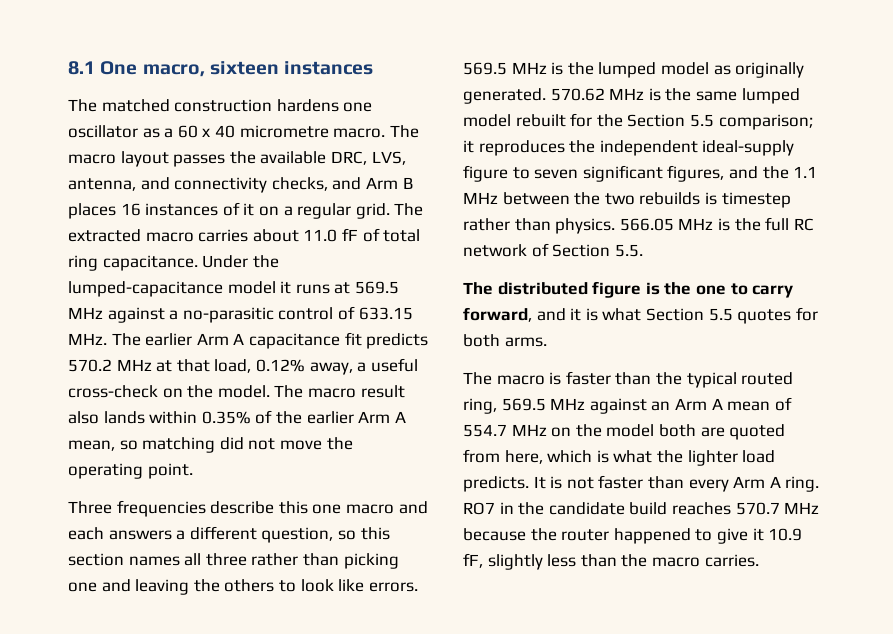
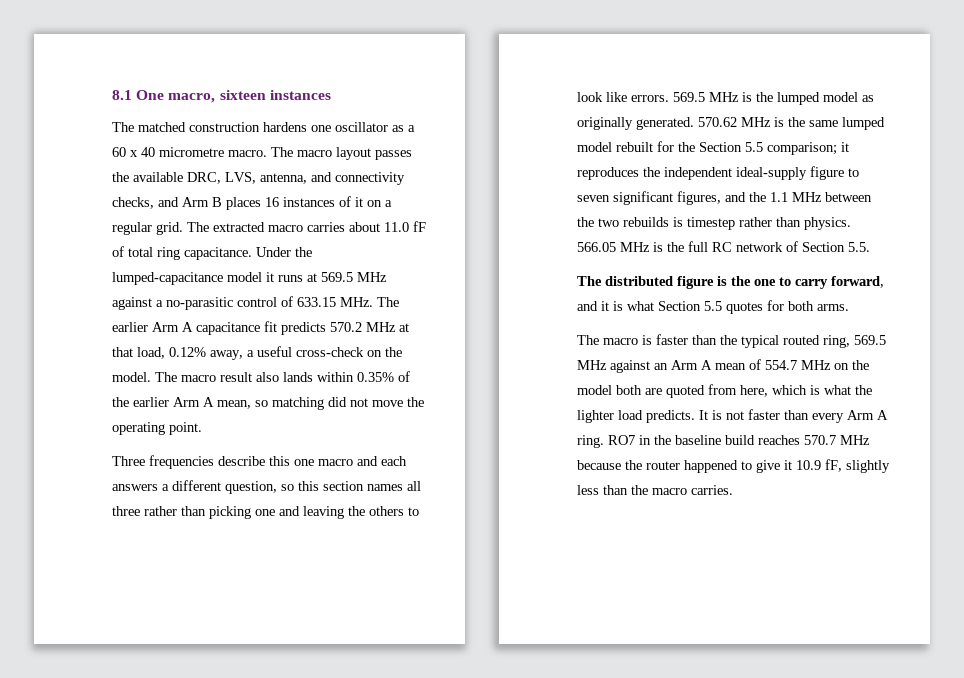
[548,502,625,515] candidate -> [675,435,721,445] baseline

